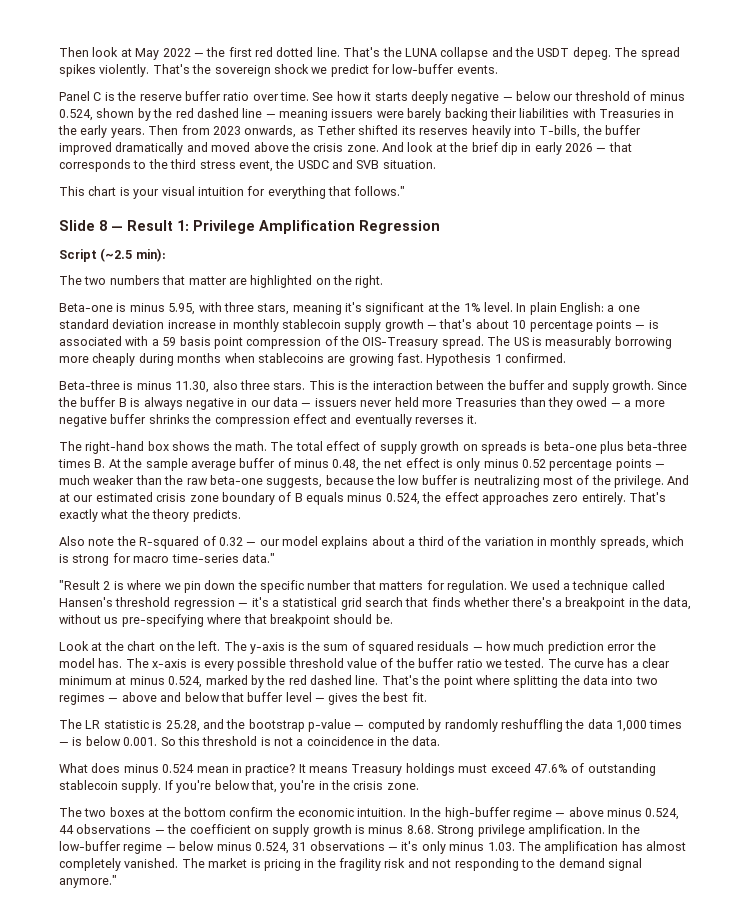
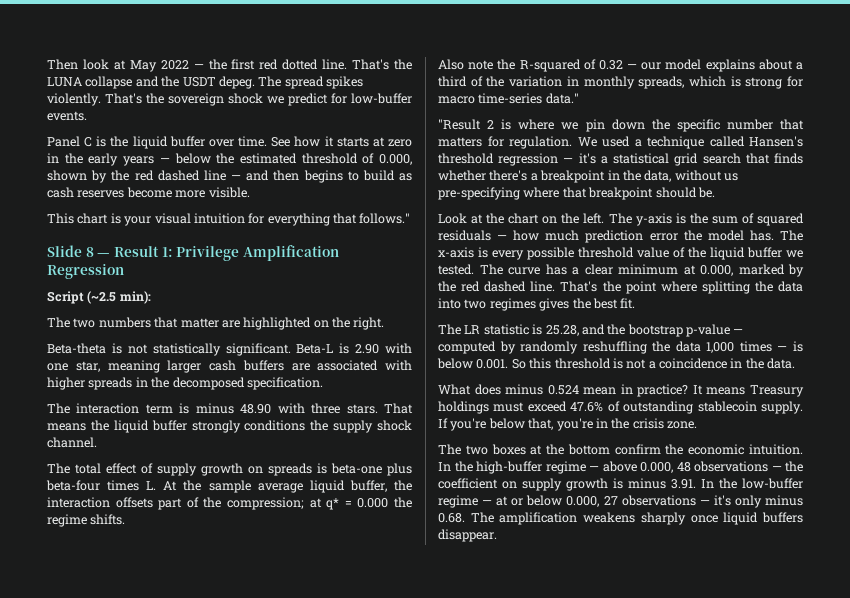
[139,91,250,101] reserve buffer ratio -> [132,136,205,149] liquid buffer
[410,91,685,104] [59,109,93,121] deeply negative — below our threshold of minus 0.524, -> [372,137,412,147] [47,153,412,166] at zero in the early years — below the estimated threshold of 0.000,
[279,108,675,121] [58,125,641,138] [59,142,632,155] [59,159,436,172] meaning issuers were barely backing their liabilities with Treasuries in the early years. Then from 2023 onwards, as Tether shifted its reserves heavily into T-bills, the buffer improved dramatically and moved above the crisis zone. And look at the brief dip in early 2026 — that corresponds to the third stress event, the USDC and SVB situation. -> [246,170,413,183] [47,187,250,198] and then begins to build as cash reserves become more visible.
[59,303,196,315] Beta-one is minus 5.95, -> [47,343,412,356] [47,360,412,373] [47,377,323,390] [47,403,272,414] Beta-theta is not statistically significant. Beta-L is 2.90 with one star, meaning larger cash buffers are associated with higher spreads in the decomposed specification. // The interaction term is minus 48.90
[257,302,640,315] [59,319,659,332] [59,336,672,349] [59,353,567,366] [59,380,688,393] [58,397,665,410] [59,414,478,427] [59,441,267,454] stars, meaning it's significant at the 1% level. In plain English: a one standard deviation increase in monthly stablecoin supply growth — that's about 10 percentage points — is associated with a 59 basis point compression of the OIS-Treasury spread. The US is measurably borrowing more cheaply during months when stablecoins are growing fast. Hypothesis 1 confirmed. // Beta-three is minus 11.30, also three stars. This is the interaction between the buffer and supply growth. Since the buffer B is always negative in our data — issuers never held more Treasuries than they owed — a more negative buffer shrinks the compression effect and eventually reverses it. // The right-hand box shows the math. -> [346,403,414,414] [47,420,412,433] [47,437,97,448] stars. That means the liquid buffer strongly conditions the supply shock channel. //
[627,441,688,451] [58,459,106,468] beta-three times B. -> [46,480,157,491] beta-four times L.
[239,458,666,471] [59,475,690,488] [59,492,666,505] [59,509,241,522] buffer of minus 0.48, the net effect is only minus 0.52 percentage points — much weaker than the raw beta-one suggests, because the low buffer is neutralizing most of the privilege. And at our estimated crisis zone boundary of B equals minus 0.524, the effect approaches zero entirely. That's exactly what the theory predicts. -> [309,480,412,493] [47,497,413,510] [47,514,126,527] liquid buffer, the interaction offsets part of the compression; at q* = 0.000 the regime shifts.
[418,658,483,668] buffer ratio -> [710,247,782,260] liquid buffer
[129,676,203,688] minus 0.524, -> [700,265,733,276] 0.000,
[108,692,325,702] — above and below that buffer level — -> (536, 304) none
[607,808,680,820] [59,825,74,834] minus 0.524, 44 -> [640,462,691,473] 0.000, 48
[406,824,605,837] 8.68. Strong privilege amplification. -> [671,479,696,489] 3.91.
[179,841,307,854] below minus 0.524, 31 -> [496,495,618,507] at or below 0.000, 27
[487,842,515,851] 1.03. -> [438,513,465,523] 0.68.
[621,841,686,851] [59,858,642,871] [59,875,117,888] has almost completely vanished. The market is pricing in the fragility risk and not responding to the demand signal anymore." -> [583,512,803,525] [438,529,497,542] weakens sharply once liquid buffers disappear.

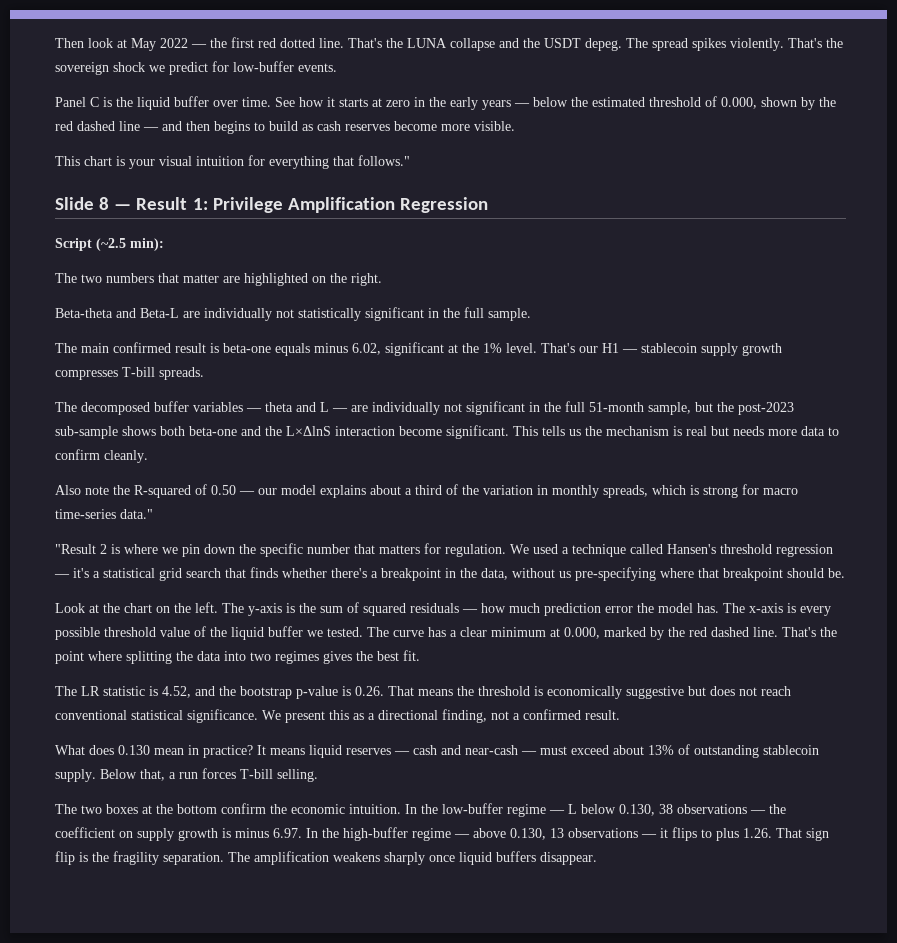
[111,343,412,356] [47,360,412,373] [47,377,323,390] [47,403,414,414] [47,420,412,433] [47,437,97,448] [47,463,412,476] [46,480,412,493] [47,497,413,510] [47,514,126,527] is not statistically significant. Beta-L is 2.90 with one star, meaning larger cash buffers are associated with higher spreads in the decomposed specification. // The interaction term is minus 48.90 with three stars. That means the liquid buffer strongly conditions the supply shock channel. // The total effect of supply growth on spreads is beta-one plus beta-four times L. At the sample average liquid buffer, the interaction offsets part of the compression; at q* = 0.000 the regime shifts. -> [116,307,531,321] [55,342,782,356] [55,367,204,380] [55,401,794,415] [55,425,839,439] [55,449,148,463] and Beta-L are individually not statistically significant in the full sample. // The main confirmed result is beta-one equals minus 6.02, significant at the 1% level. That's our H1 — stablecoin supply growth compresses T-bill spreads. // The decomposed buffer variables — theta and L — are individually not significant in the full 51-month sample, but the post-2023 sub-sample shows both beta-one and the L×ΔlnS interaction become significant. This tells us the mechanism is real but needs more data to confirm cleanly.
[598,60,623,70] 0.32 -> [211,485,236,495] 0.50
[545,325,579,336] 25.28, -> [162,686,191,698] 4.52,
[733,329,744,334] [438,341,803,354] [437,358,796,369] — computed by randomly reshuffling the data 1,000 times — is below 0.001. So this threshold is not a coincidence in the data. -> [342,686,791,699] [55,709,620,723] is 0.26. That means the threshold is economically suggestive but does not reach conventional statistical significance. We present this as a directional finding, not a confirmed result.
[505,384,579,395] minus 0.524 -> [118,745,150,755] 0.130
[750,385,804,397] [438,401,803,414] [438,418,697,431] Treasury holdings must exceed 47.6% of outstanding stablecoin supply. If you're below that, you're in the crisis zone. -> [309,744,819,758] [55,768,318,782] liquid reserves — cash and near-cash — must exceed about 13% of outstanding stablecoin supply. Below that, a run forces T-bill selling.
[476,461,691,474] high-buffer regime — above 0.000, 48 -> [442,803,673,817] low-buffer regime — L below 0.130, 38
[671,478,803,489] [438,495,803,508] [438,513,465,523] 3.91. In the low-buffer regime — at or below 0.000, 27 observations — it's only minus 0.68. -> [273,827,829,841] [55,851,224,865] 6.97. In the high-buffer regime — above 0.130, 13 observations — it flips to plus 1.26. That sign flip is the fragility separation.

